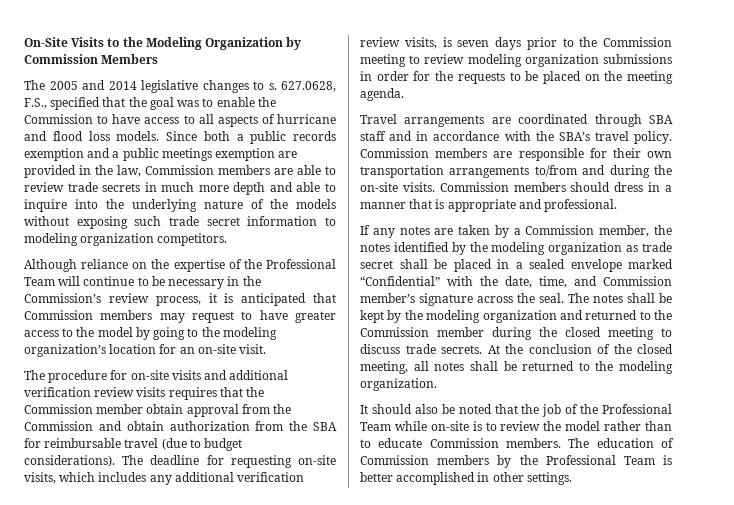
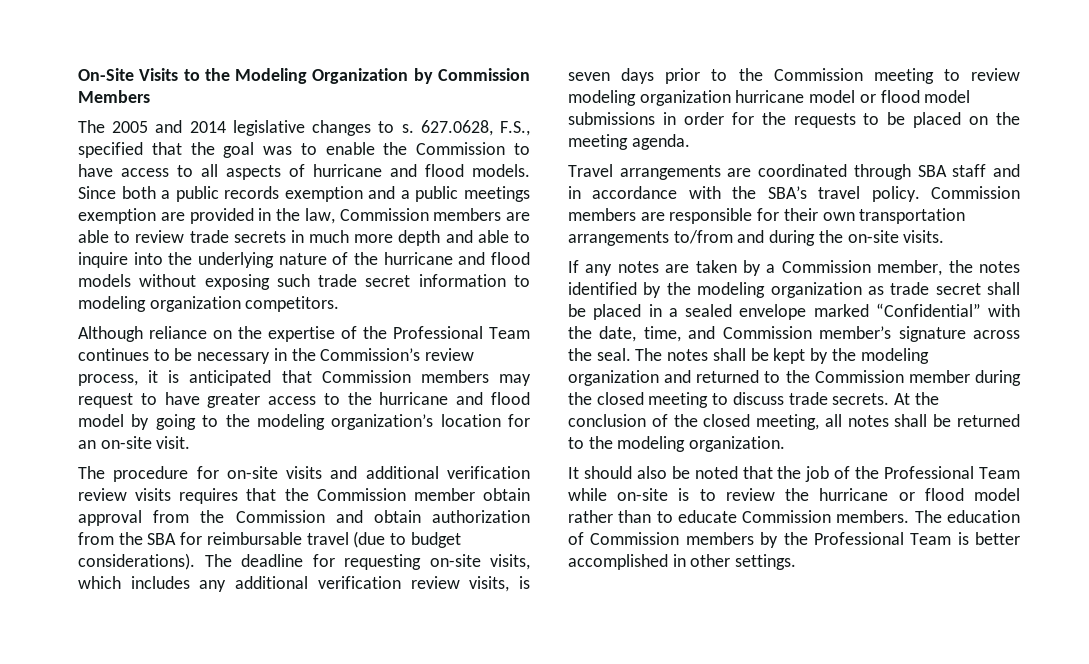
[88,131,110,141] loss -> (464, 170) none
(288, 204) none -> [383,252,530,265] hurricane and flood
[58,276,135,286] will continue -> [78,348,149,361] continues
(95, 332) none -> [379,392,530,405] hurricane and flood
(599, 60) none -> [735,90,971,103] hurricane model or flood model
[439,182,672,192] [360,199,618,212] Commission members should dress in a manner that is appropriate and professional. -> (945, 236) none
(562, 426) none -> [819,488,964,501] hurricane or flood

